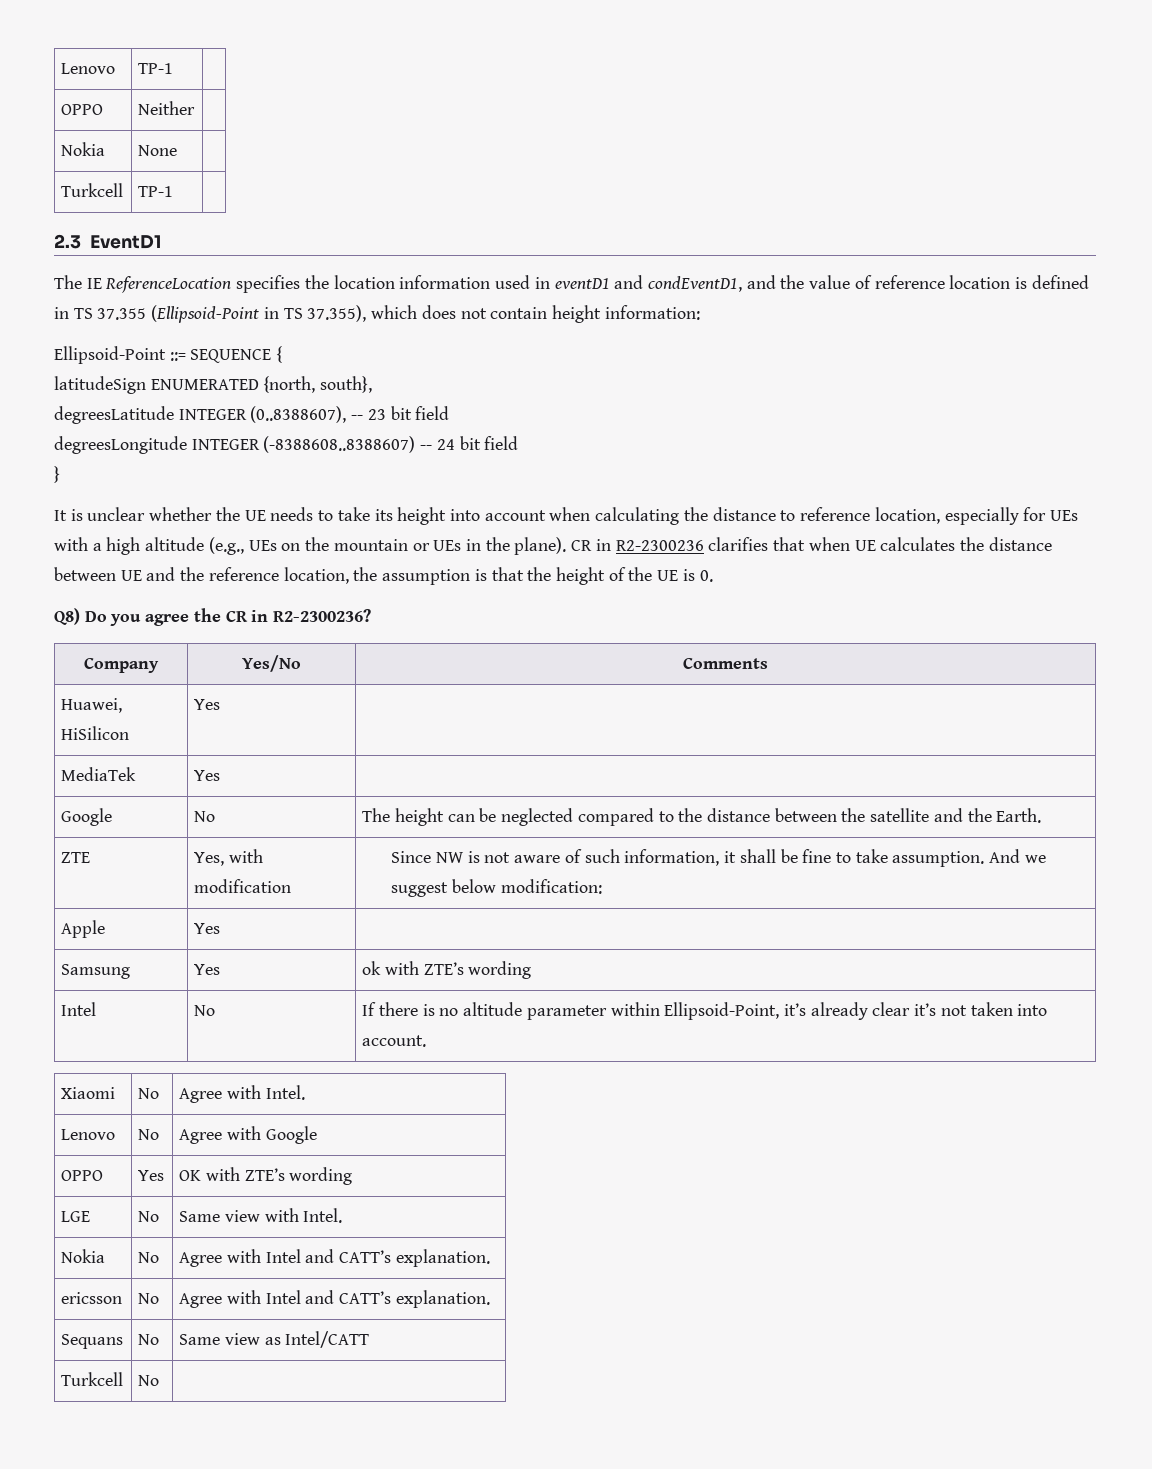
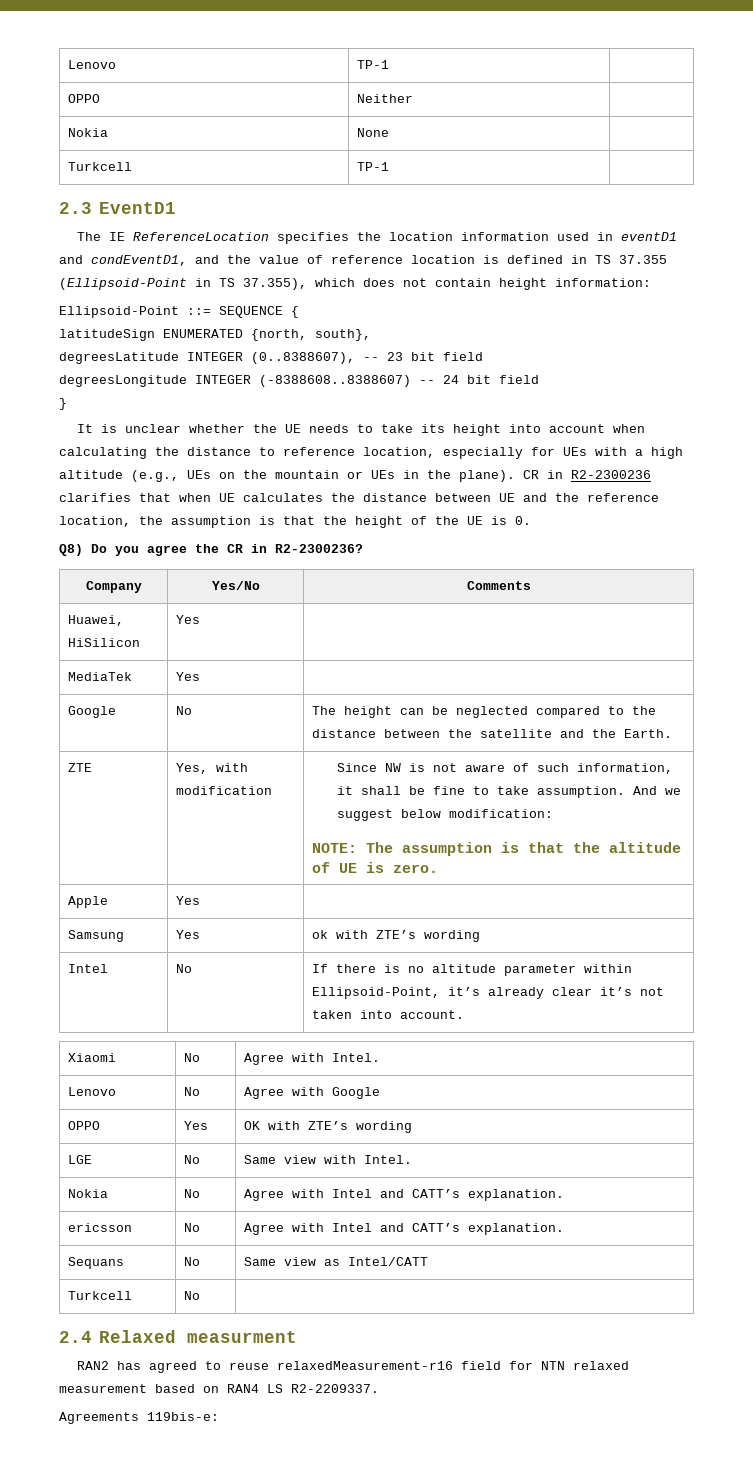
(602, 886) none -> [311,842,681,856] [311,862,438,873] // NOTE: The assumption is that the altitude of UE is zero.
(160, 1380) none -> [59,1330,297,1343] [77,1361,630,1373] [59,1384,379,1393] [59,1412,219,1424] // 2.4 Relaxed measurment // RAN2 has agreed to reuse relaxedMeasurement-r16 field for NTN relaxed measurement based on RAN4 LS R2-2209337. // Agreements 119bis-e:

